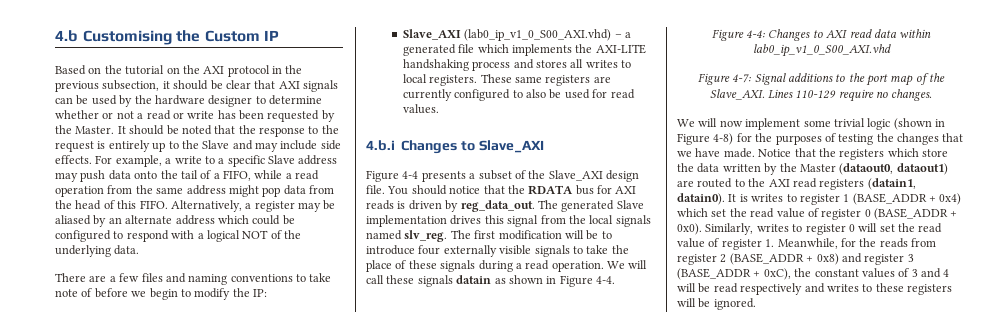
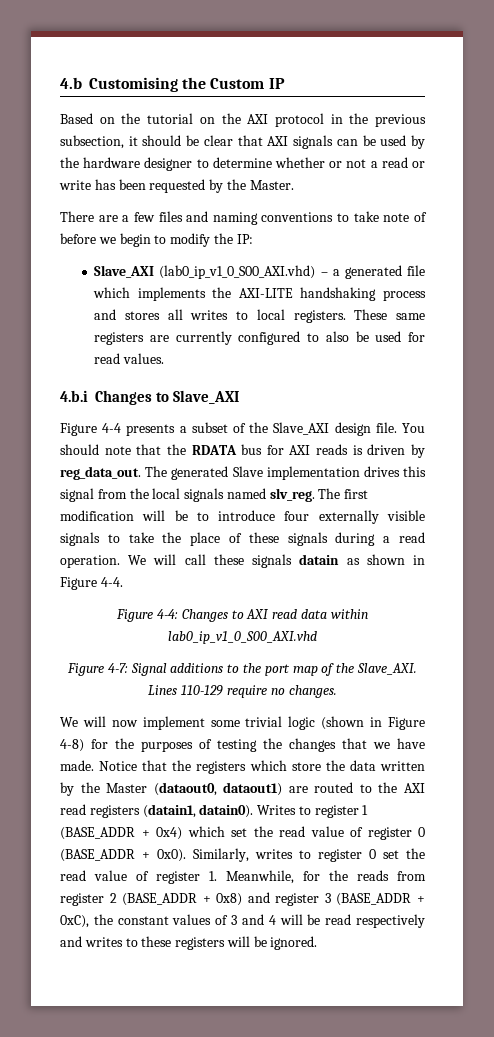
[117,125,339,137] [55,140,341,152] [55,155,338,167] [55,170,320,182] [55,185,334,197] [55,200,336,212] [55,215,295,227] [55,230,301,242] [55,245,140,257] It should be noted that the response to the request is entirely up to the Slave and may include side effects. For example, a write to a specific Slave address may push data onto the tail of a FIFO, while a read operation from the same address might pop data from the head of this FIFO. Alternatively, a register may be aliased by an alternate address which could be configured to respond with a logical NOT of the underlying data. -> (294, 185) none
[449,186,481,194] notice -> [104,446,131,455] note
[728,194,784,202] It is writes -> [257,805,297,815] Writes
[858,223,878,232] will -> (376, 854) none

